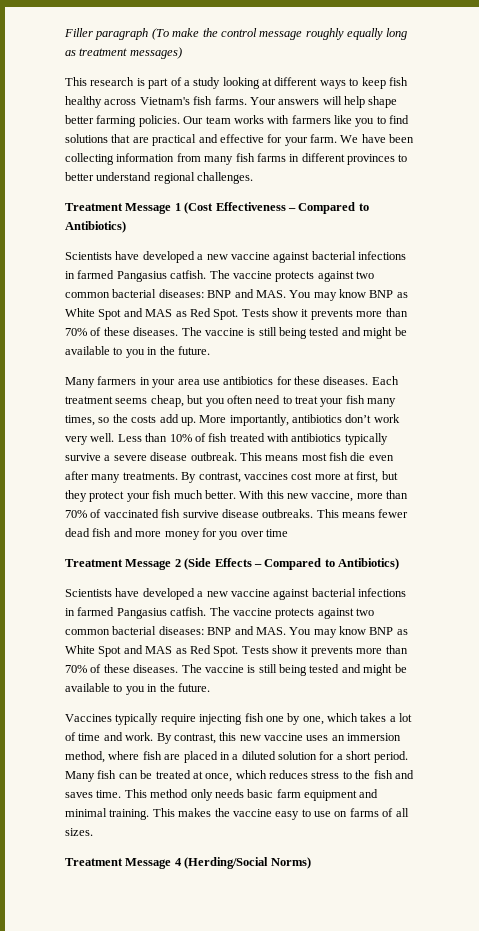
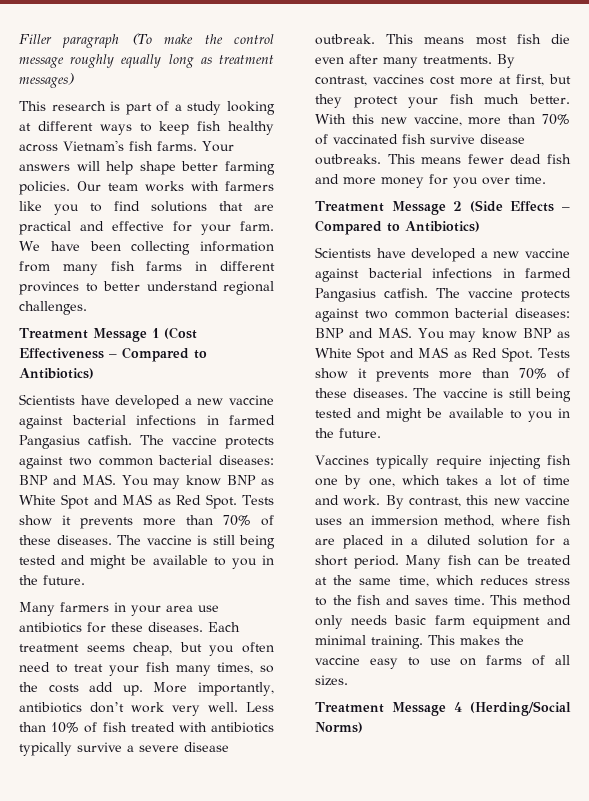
[266,529,288,537] time -> [515,174,546,184] time.
[205,773,233,782] once, -> [333,575,429,587] the same time,

